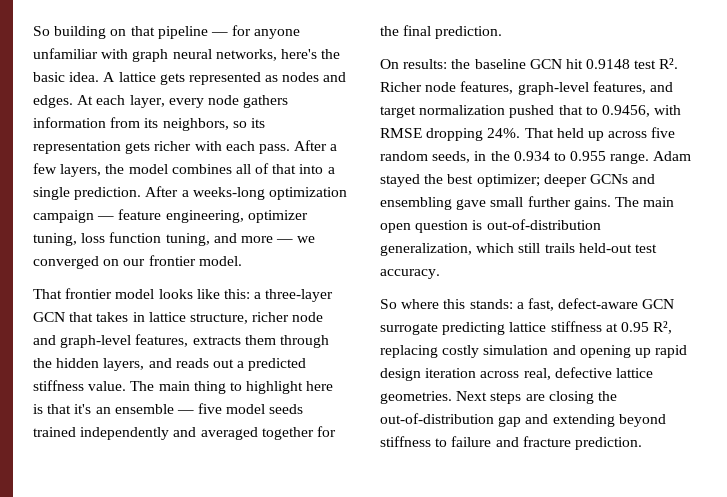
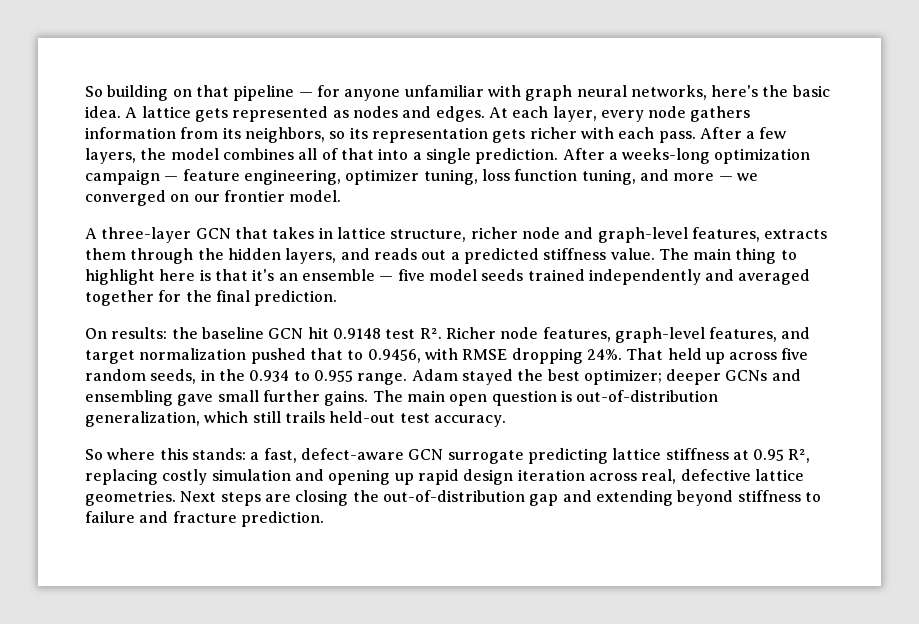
[33,288,262,299] That frontier model looks like this: a -> [85,228,97,239] A

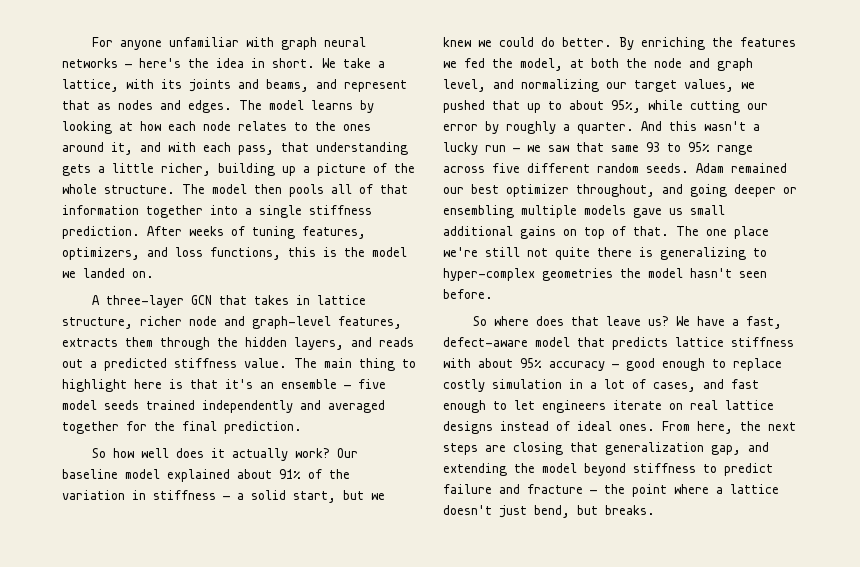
[85,85,340,101] So building on that pipeline — for -> [92,37,114,47] For
[630,85,830,100] [85,106,751,122] [85,127,787,143] [85,148,294,164] networks, here's the basic idea. A lattice gets represented as nodes and edges. At each layer, every node gathers information from its neighbors, so its representation gets richer with each pass. After a few layers, the model combines -> [62,58,385,68] [62,79,407,92] [62,100,374,113] [62,121,371,134] [62,142,408,155] [62,163,415,176] [62,184,324,197] networks — here's the idea in short. We take a lattice, with its joints and beams, and represent that as nodes and edges. The model learns by looking at how each node relates to the ones around it, and with each pass, that understanding gets a little richer, building up a picture of the whole structure. The model then pools
(374, 154) none -> [62,205,203,218] information together
(471, 156) none -> [309,205,372,215] stiffness
[608,148,811,164] [85,169,758,185] [85,190,342,206] a weeks-long optimization campaign — feature engineering, optimizer tuning, loss function tuning, and more — we converged on our frontier model. -> [189,226,366,239] [62,247,407,260] [62,268,154,278] weeks of tuning features, optimizers, and loss functions, this is the model we landed on.
[85,327,811,343] [85,348,809,364] [85,369,801,385] [85,390,719,406] [85,411,506,427] [85,448,811,464] [85,469,804,485] [85,490,673,506] On results: the baseline GCN hit 0.9148 test R². Richer node features, graph-level features, and target normalization pushed that to 0.9456, with RMSE dropping 24%. That held up across five random seeds, in the 0.934 to 0.955 range. Adam stayed the best optimizer; deeper GCNs and ensembling gave small further gains. The main open question is out-of-distribution generalization, which still trails held-out test accuracy. // So where this stands: a fast, defect-aware GCN surrogate predicting lattice stiffness at 0.95 R², replacing costly simulation and opening up rapid design iteration across real, defective lattice geometries. Next steps are closing the out-of-distribution gap and extending -> [92,448,359,461] [62,469,350,482] [62,490,385,503] [443,37,796,50] [443,58,753,71] [443,79,755,92] [443,100,768,113] [443,121,760,134] [443,142,753,155] [443,163,787,173] [443,184,797,197] [443,205,725,218] [443,226,769,239] [443,247,767,260] [443,268,767,281] [443,289,493,299] [473,316,783,329] [443,337,794,350] [443,358,782,371] [443,379,759,392] [443,400,774,413] [443,421,796,434] [443,442,769,455] [443,463,577,476] So how well does it actually work? Our baseline model explained about 91% of the variation in stiffness — a solid start, but we knew we could do better. By enriching the features we fed the model, at both the node and graph level, and normalizing our target values, we pushed that up to about 95%, while cutting our error by roughly a quarter. And this wasn't a lucky run — we saw that same 93 to 95% range across five different random seeds. Adam remained our best optimizer throughout, and going deeper or ensembling multiple models gave us small additional gains on top of that. The one place we're still not quite there is generalizing to hyper-complex geometries the model hasn't seen before. // So where does that leave us? We have a fast, defect-aware model that predicts lattice stiffness with about 95% accuracy — good enough to replace costly simulation in a lot of cases, and fast enough to let engineers iterate on real lattice designs instead of ideal ones. From here, the next steps are closing that generalization gap, and extending the model
(821, 497) none -> [724,463,773,476] predict
[240,511,324,527] prediction. -> [590,484,779,497] [443,505,655,518] — the point where a lattice doesn't just bend, but breaks.

